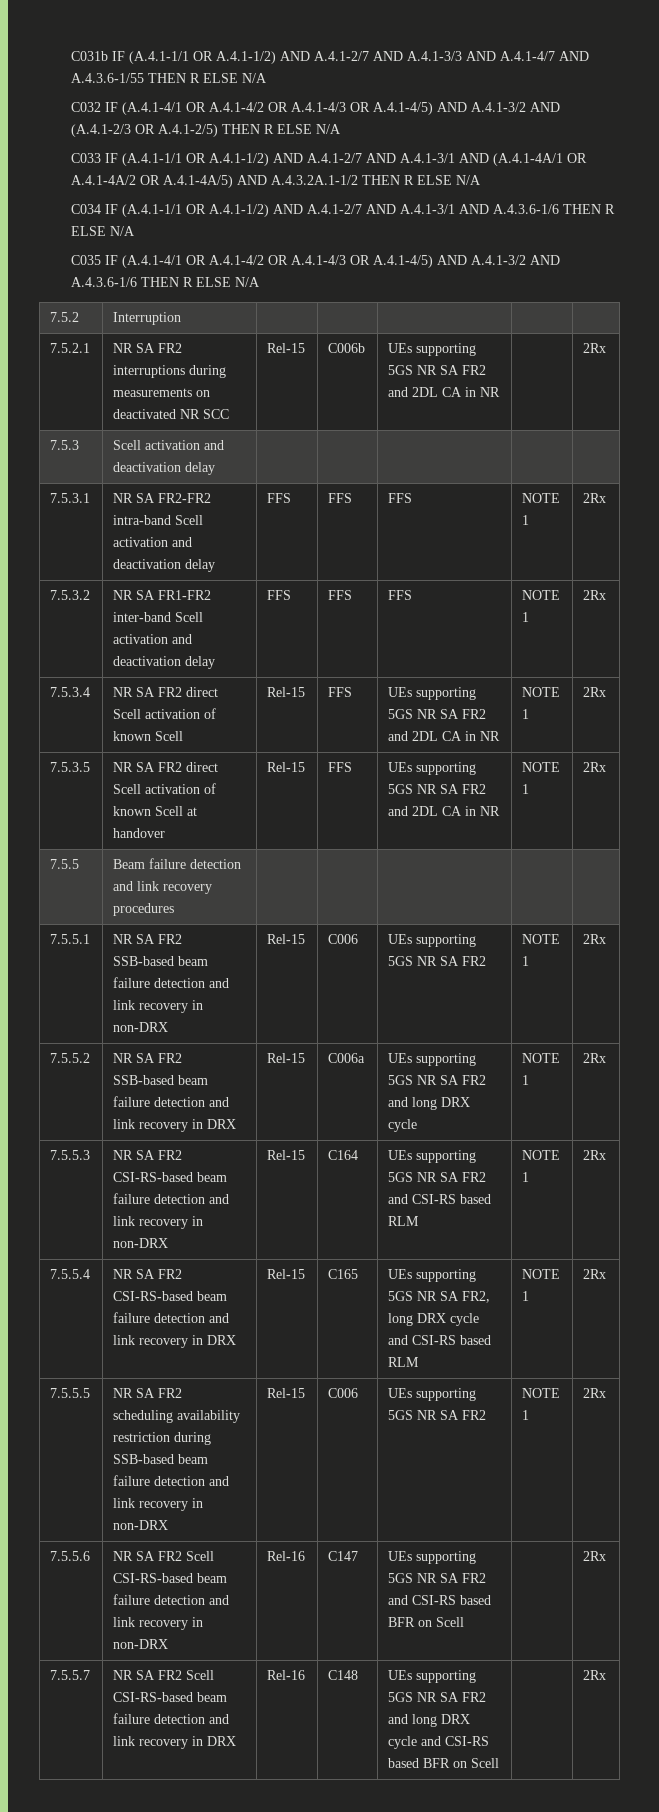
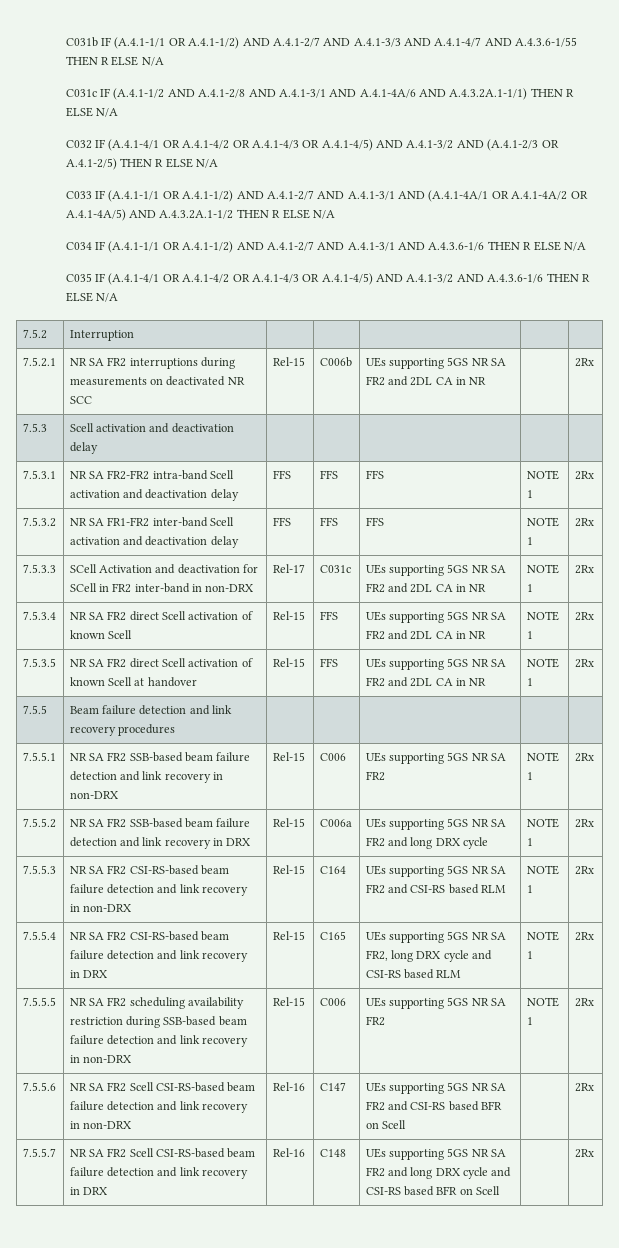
(267, 78) none -> [65,88,575,100] [65,107,119,117] // C031c IF (A.4.1-1/2 AND A.4.1-2/8 AND A.4.1-3/1 AND A.4.1-4A/6 AND A.4.3.2A.1-1/1) THEN R ELSE N/A
(607, 595) none -> [22,564,56,573] [69,564,259,574] [69,583,255,593] [272,564,305,573] [319,565,351,573] [365,564,507,576] [365,583,487,593] [526,564,559,574] [526,584,533,592] [574,565,594,574] // 7.5.3.3 | SCell Activation and deactivation for SCell in FR2 inter-band in non-DRX | Rel-17 | C031c | UEs supporting 5GS NR SA FR2 and 2DL CA in NR | NOTE 1 | 2Rx

